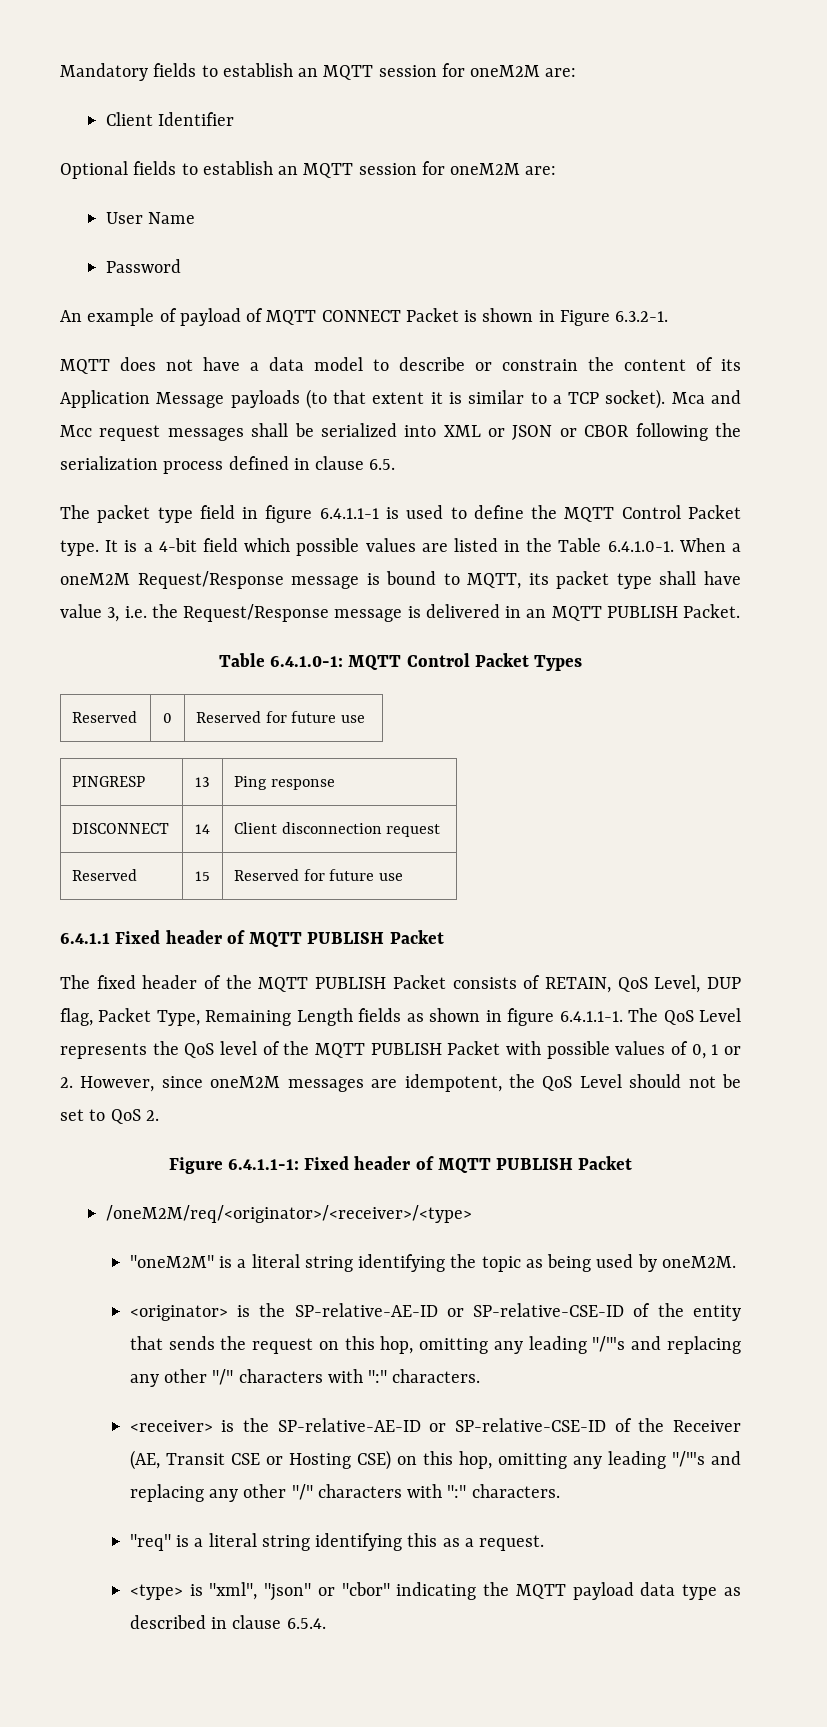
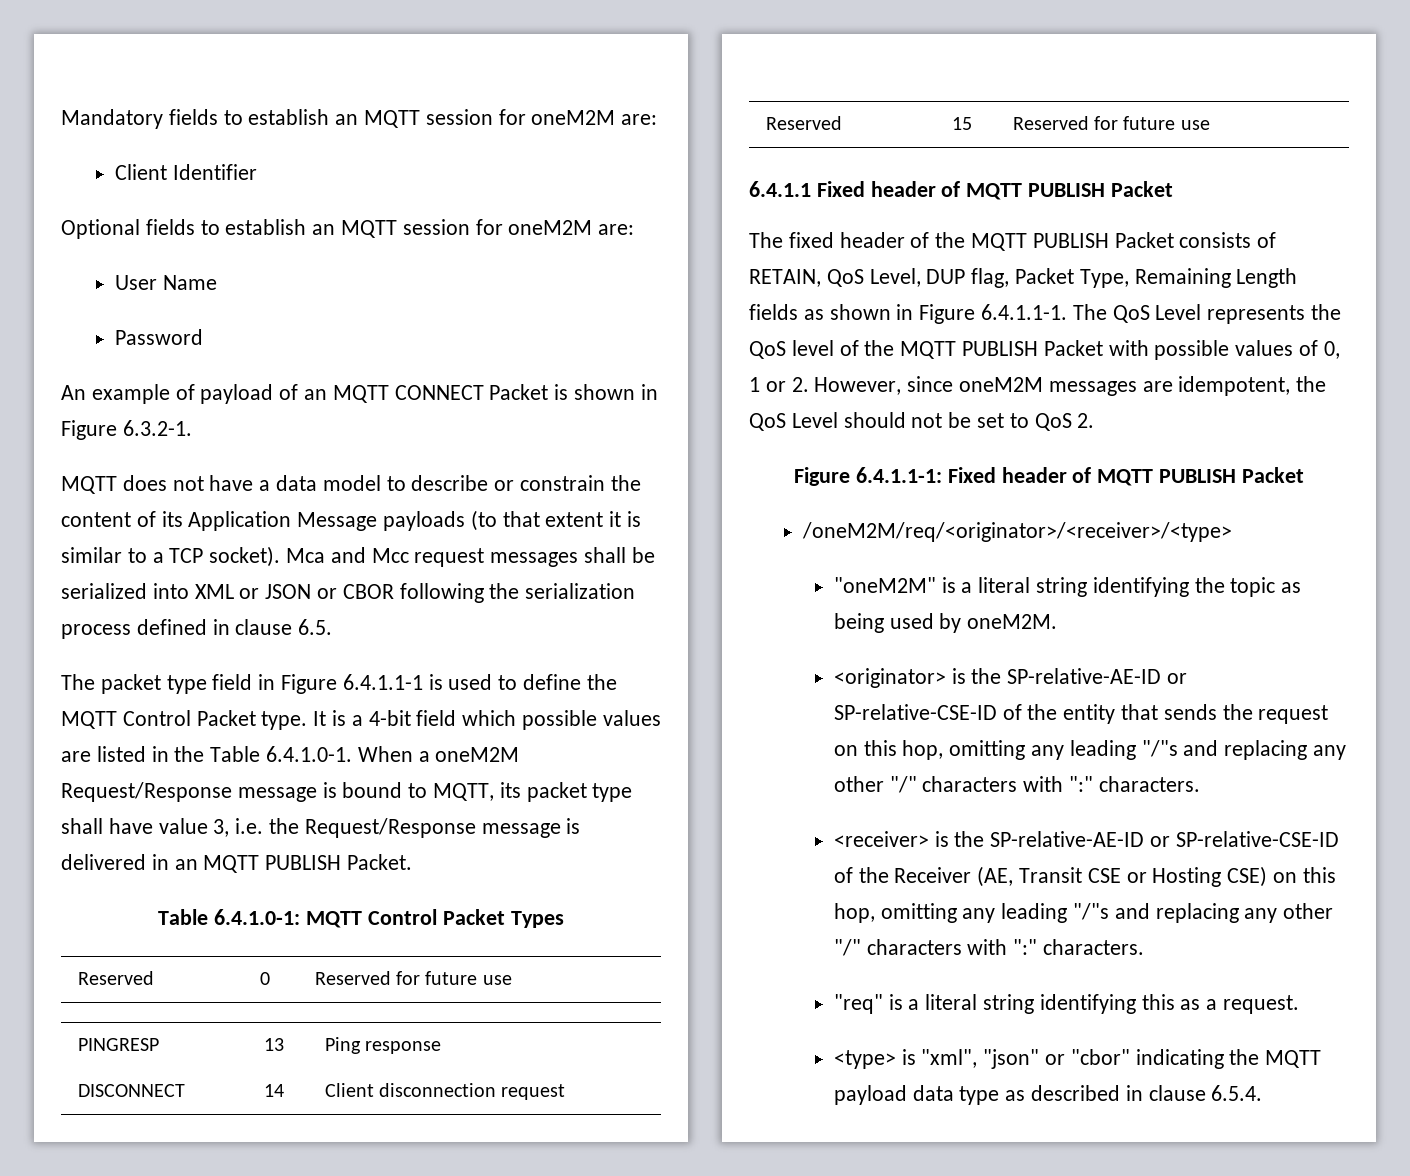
(264, 315) none -> [304,389,328,400] an
[265,505,313,523] figure -> [281,674,338,694] Figure
[507,1008,555,1026] figure -> [919,304,976,324] Figure
[592,1336,626,1352] "/"'s -> [1141,740,1178,757] "/"s
[671,1451,705,1467] "/"'s -> [1073,903,1110,920] "/"s

